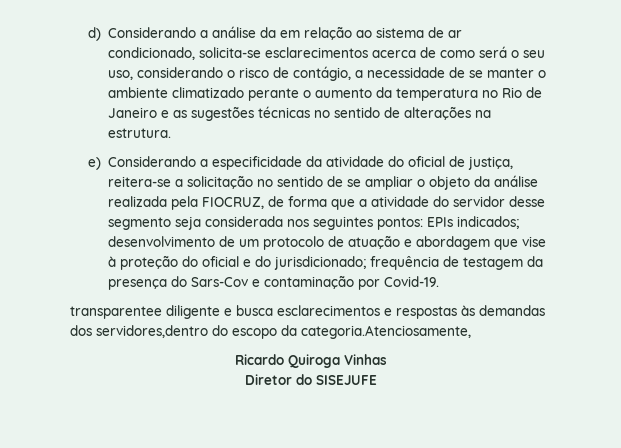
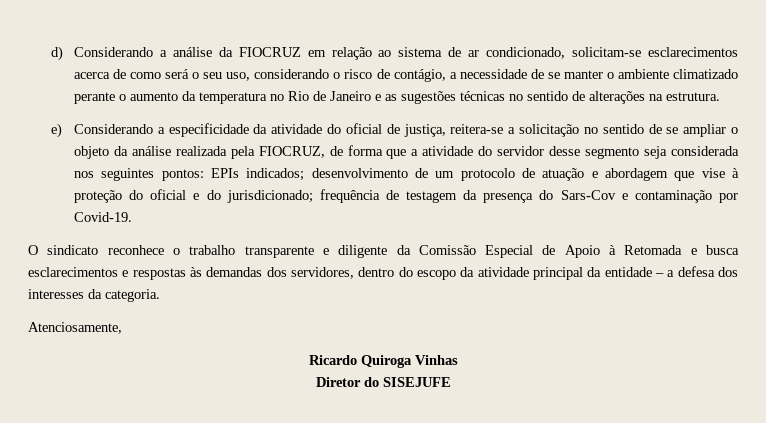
(276, 32) none -> [238,47,301,57] FIOCRUZ
[198,47,261,58] solicita-se -> [572,47,642,57] solicitam-se
[70,305,220,319] transparentee diligente -> [28,245,683,258] O sindicato reconhece o trabalho transparente e diligente da Comissão Especial de Apoio à Retomada
[96,325,208,338] servidores,dentro -> [291,267,395,279] servidores, dentro
[301,325,471,339] categoria.Atenciosamente, -> [477,266,739,280] [28,289,160,302] [28,322,122,334] atividade principal da entidade – a defesa dos interesses da categoria. // Atenciosamente,

